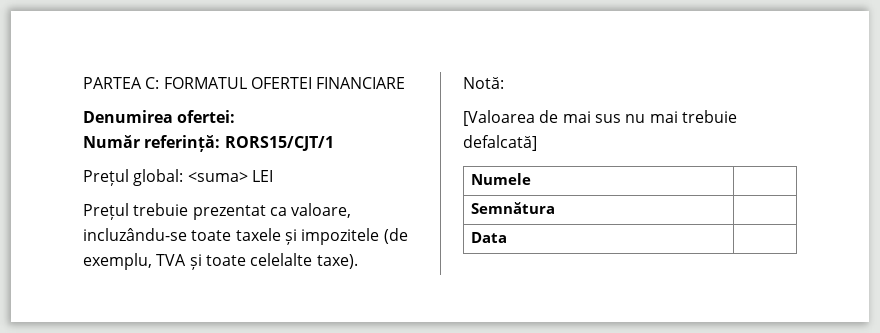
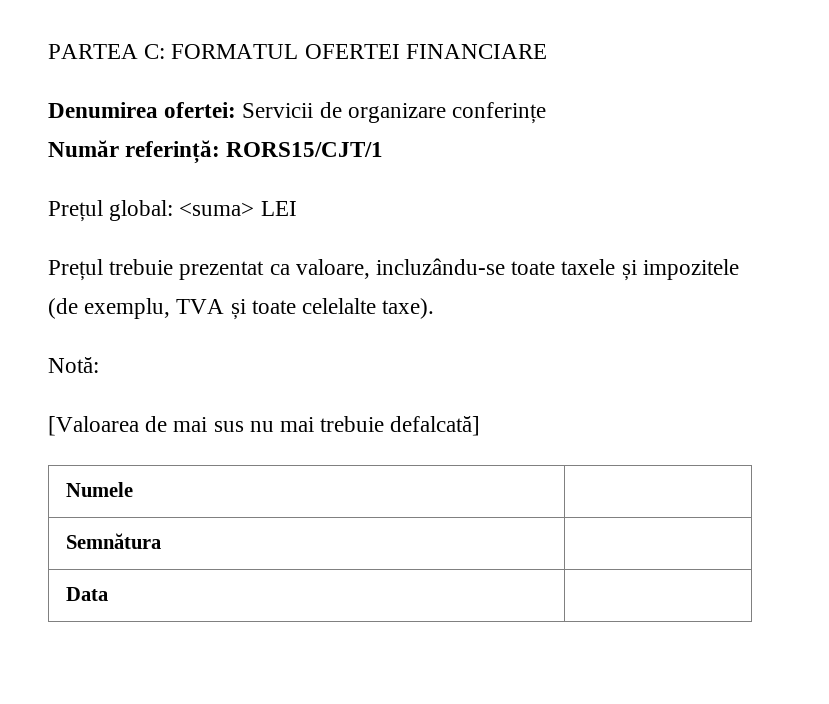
(236, 116) none -> [242,102,547,124] Servicii de organizare conferințe

